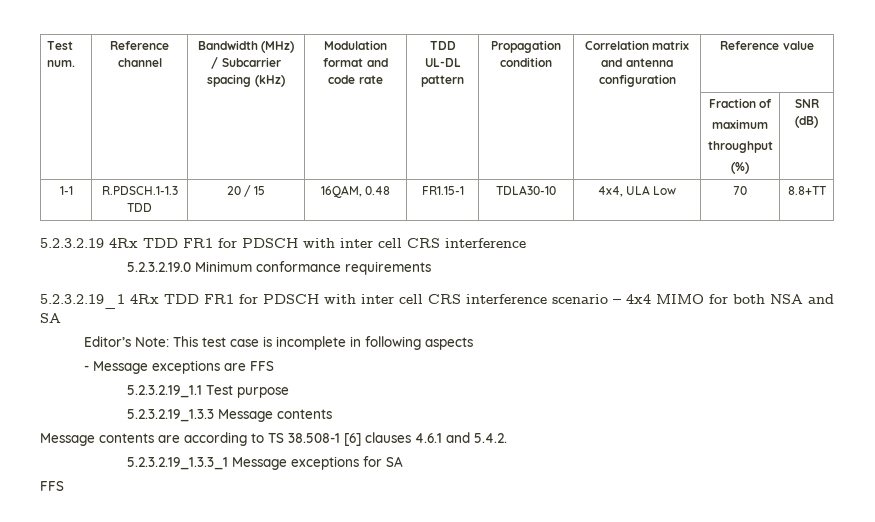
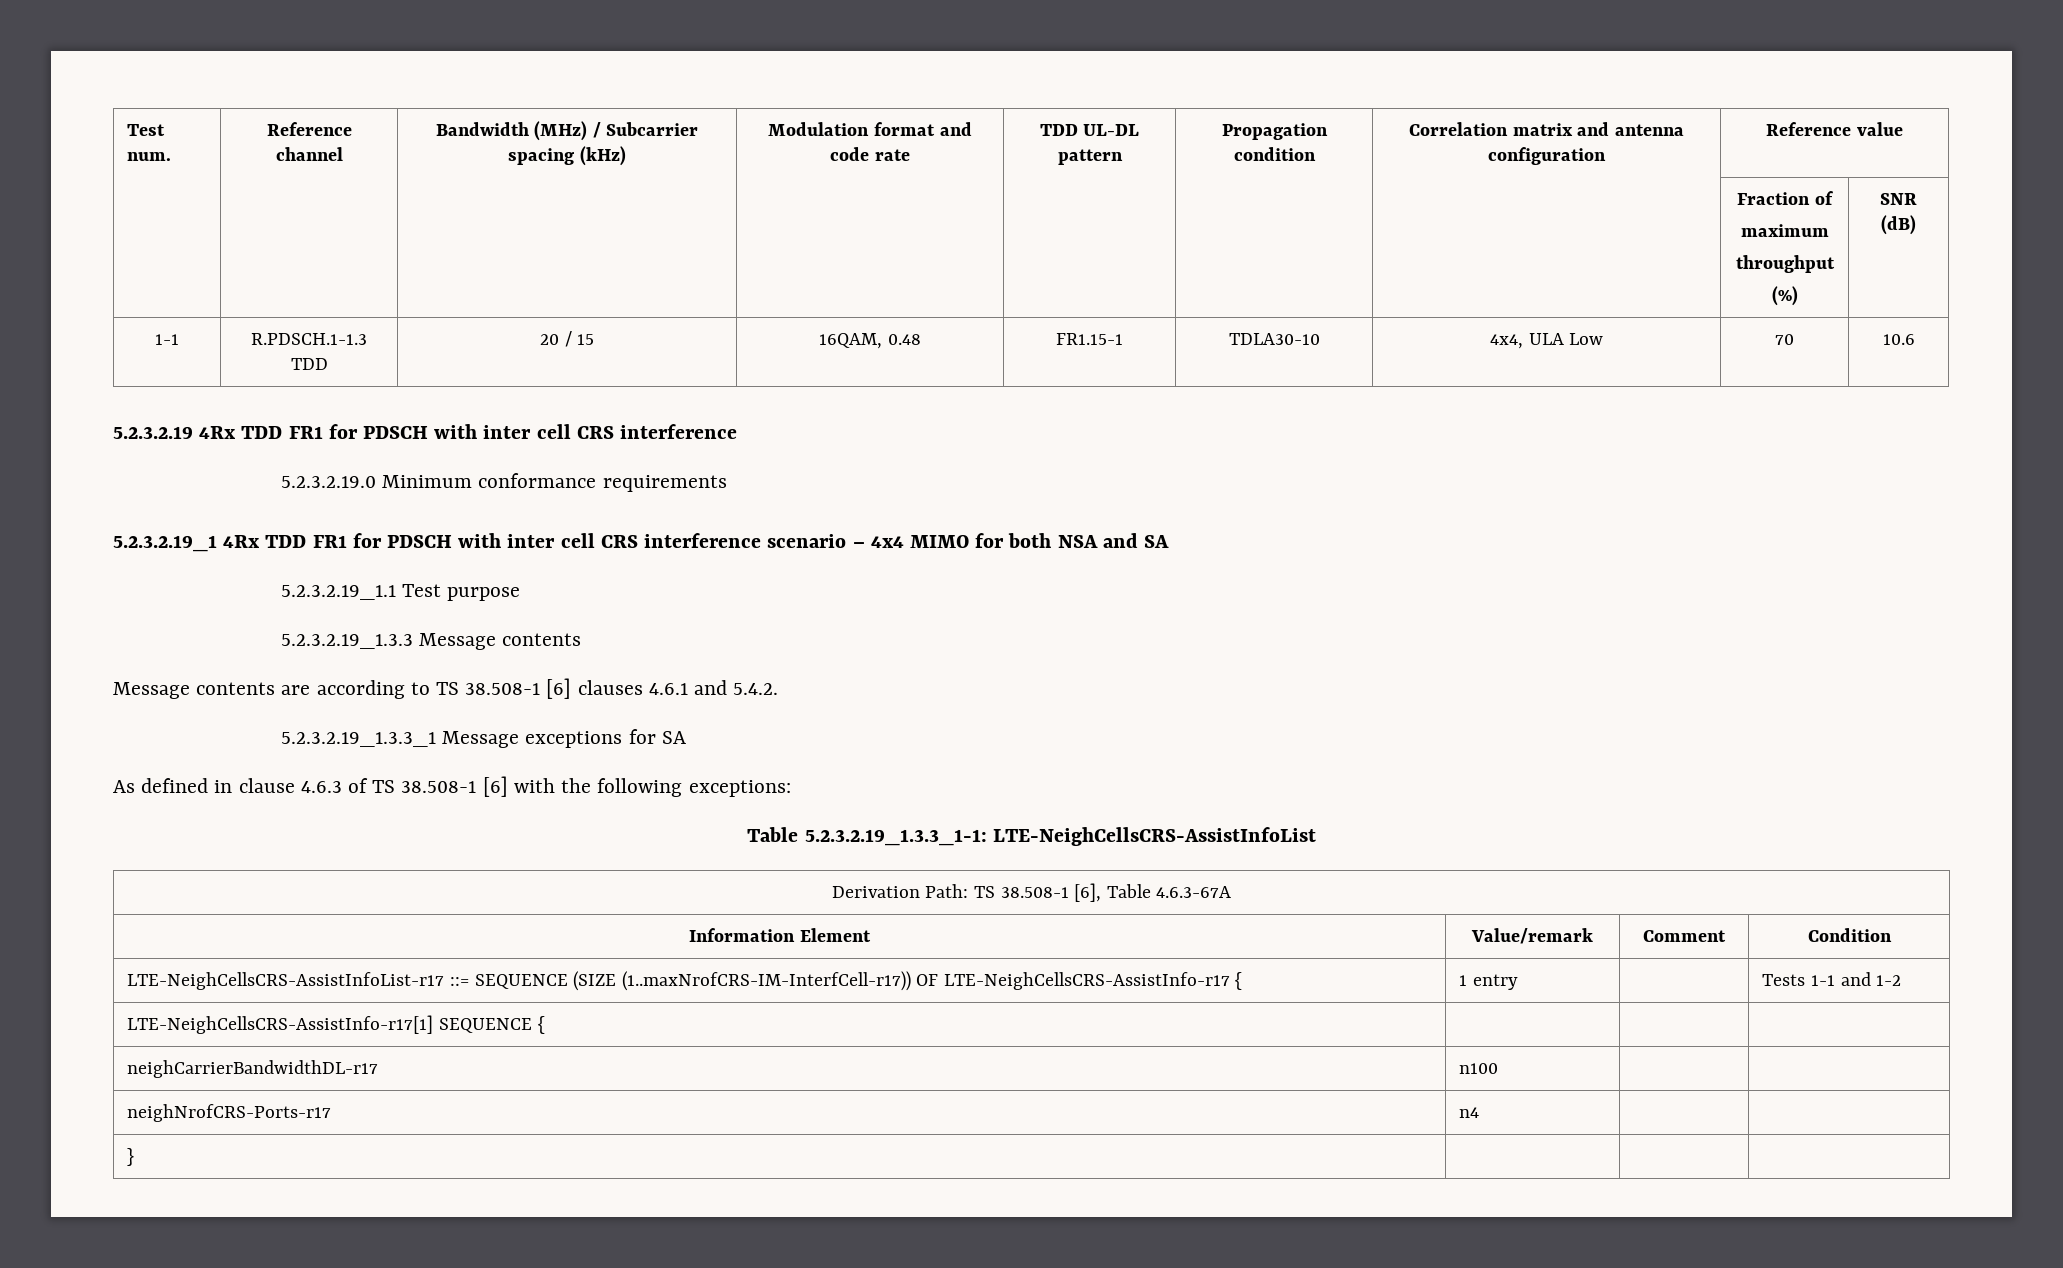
[787,186,827,195] 8.8+TT -> [1882,334,1915,345] 10.6
[83,336,473,350] [83,360,274,374] // Editor’s Note: This test case is incomplete in following aspects // - Message exceptions are FFS -> (1169, 541) none
[40,481,64,491] FFS -> [113,776,791,797] [747,827,1316,846] [831,883,1232,902] [689,928,871,942] [1471,928,1593,944] [1643,930,1726,942] [1807,928,1892,942] [127,971,1243,991] [1459,974,1519,990] [1762,972,1902,986] [127,1015,545,1034] [127,1060,379,1078] [1459,1063,1499,1074] [127,1104,332,1122] [1459,1107,1480,1118] [127,1148,135,1166] As defined in clause 4.6.3 of TS 38.508-1 [6] with the following exceptions: // Table 5.2.3.2.19_1.3.3_1-1: LTE-NeighCellsCRS-AssistInfoList // Derivation Path: TS 38.508-1 [6], Table 4.6.3-67A // Information Element | Value/remark | Comment | Condition // LTE-NeighCellsCRS-AssistInfoList-r17 ::= SEQUENCE (SIZE (1..maxNrofCRS-IM-InterfCell-r17)) OF LTE-NeighCellsCRS-AssistInfo-r17 { | 1 entry | | Tests 1-1 and 1-2 // LTE-NeighCellsCRS-AssistInfo-r17[1] SEQUENCE { | | | // neighCarrierBandwidthDL-r17 | n100 | | // neighNrofCRS-Ports-r17 | n4 | | // } | | |

